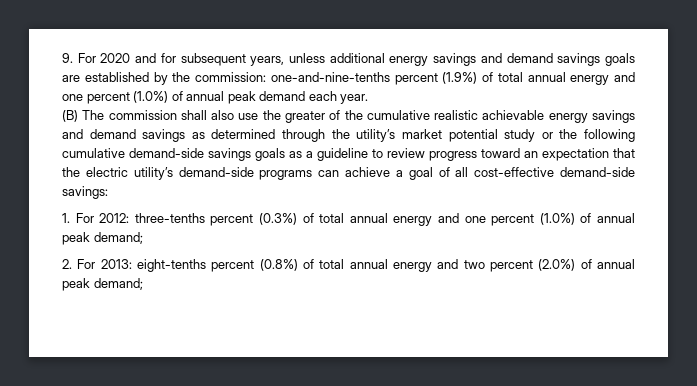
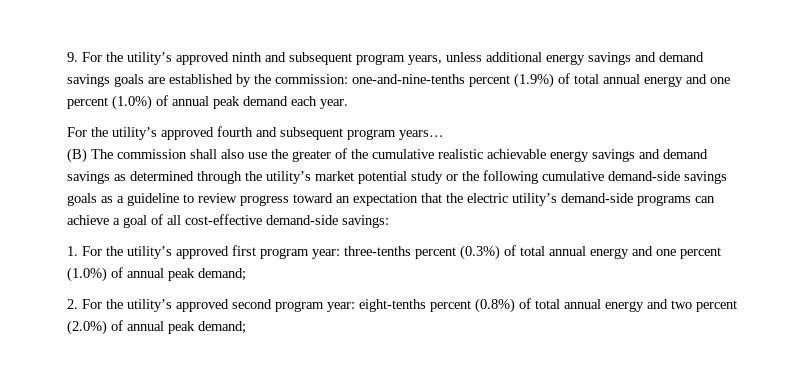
[100,53,246,66] 2020 and for subsequent -> [106,52,405,65] the utility’s approved ninth and subsequent program
(369, 99) none -> [67,126,444,140] // For the utility’s approved fourth and subsequent program years…
[99,213,130,223] 2012: -> [106,245,340,259] the utility’s approved first program year:
[100,259,132,269] 2013: -> [106,299,355,312] the utility’s approved second program year:

